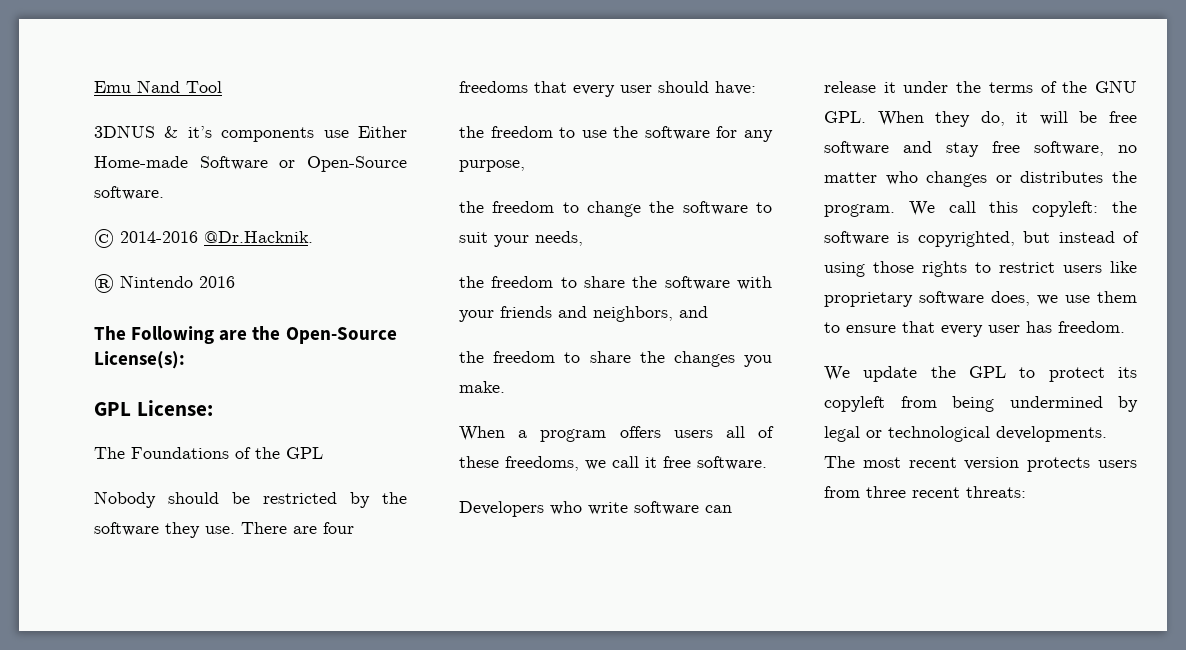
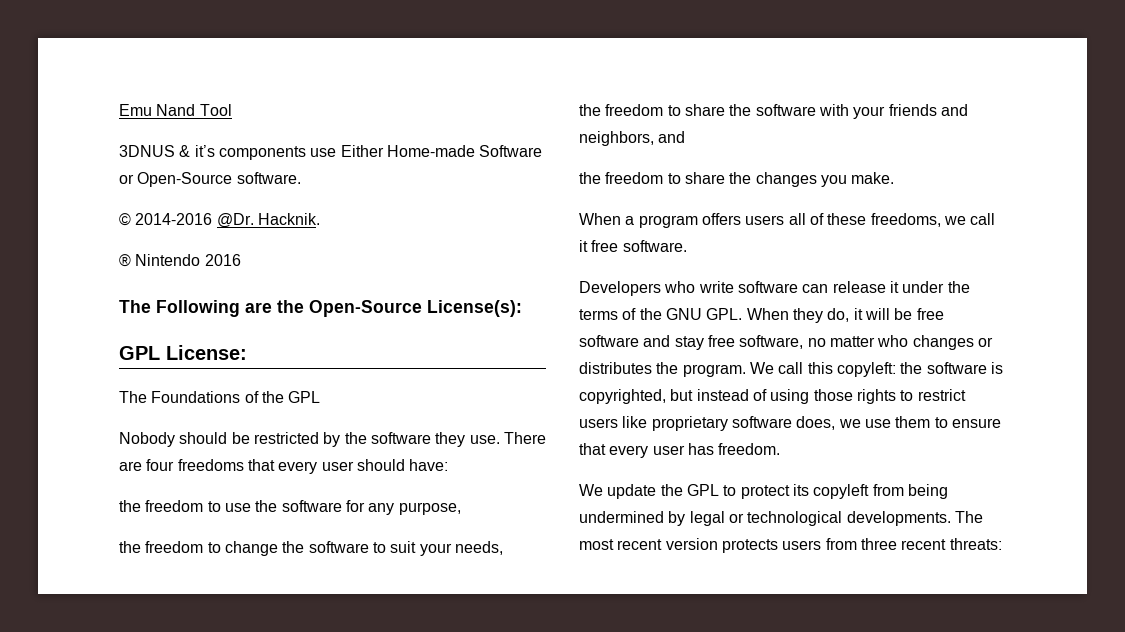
[204,231,313,243] @Dr.Hacknik. -> [216,213,320,228] @Dr. Hacknik.

